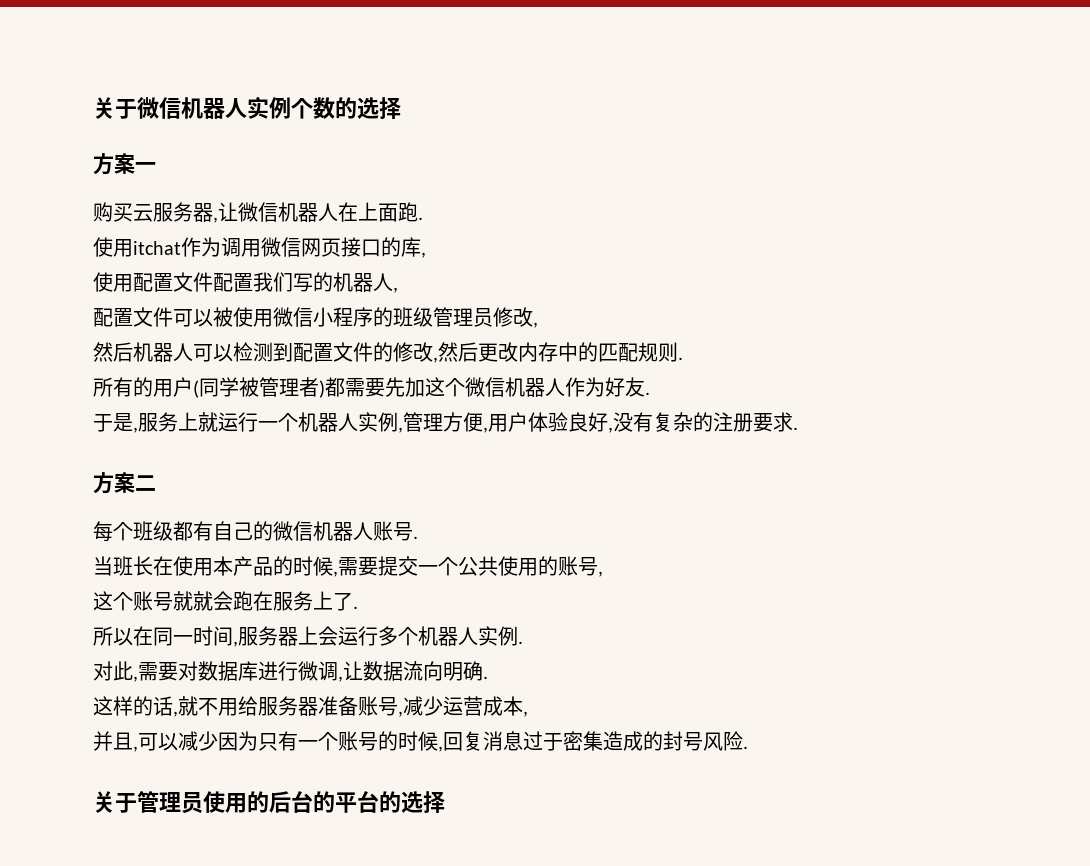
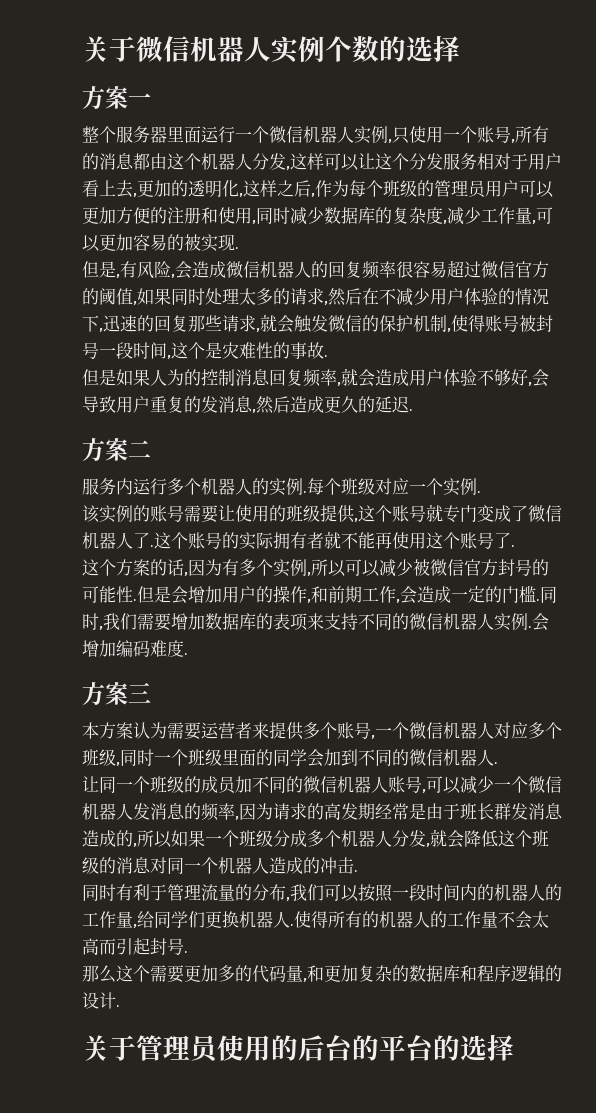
[93,202,423,223] [93,237,426,258] [93,272,398,293] [93,307,538,328] [93,342,683,363] [93,377,650,398] [93,412,798,433] [93,472,156,494] [93,521,418,542] [93,556,603,577] [93,591,358,611] [93,626,523,647] [93,661,488,682] [93,696,528,717] [93,731,743,752] 购买云服务器,让微信机器人在上面跑. // 使用itchat作为调用微信网页接口的库, // 使用配置文件配置我们写的机器人, // 配置文件可以被使用微信小程序的班级管理员修改, // 然后机器人可以检测到配置文件的修改,然后更改内存中的匹配规则. // 所有的用户(同学被管理者)都需要先加这个微信机器人作为好友. // 于是,服务上就运行一个机器人实例,管理方便,用户体验良好,没有复杂的注册要求. // 方案二 // 每个班级都有自己的微信机器人账号. // 当班长在使用本产品的时候,需要提交一个公共使用的账号, // 这个账号就就会跑在服务上了. // 所以在同一时间,服务器上会运行多个机器人实例. // 对此,需要对数据库进行微调,让数据流向明确. // 这样的话,就不用给服务器准备账号,减少运营成本, // 并且,可以减少因为只有一个账号的时候,回复消息过于密集造成的封号风险 -> [82,126,549,144] [82,153,562,171] [82,180,554,198] [82,207,553,225] [82,234,239,252] [82,260,549,279] [82,288,549,306] [82,314,553,333] [82,342,328,359] [82,368,549,387] [82,396,413,414] [82,438,151,461] [82,478,481,496] [82,504,562,523] [82,531,515,550] [82,559,549,577] [82,585,557,604] [82,613,549,631] [82,640,188,657] [82,682,151,705] [82,722,562,740] [82,749,498,767] [82,776,562,794] [82,803,563,821] [82,829,549,848] [82,857,358,874] [82,884,562,902] [82,911,549,929] [82,938,188,955] [82,965,562,983] [82,992,116,1009] 整个服务器里面运行一个微信机器人实例,只使用一个账号,所有的消息都由这个机器人分发,这样可以让这个分发服务相对于用户看上去,更加的透明化,这样之后,作为每个班级的管理员用户可以更加方便的注册和使用,同时减少数据库的复杂度,减少工作量,可以更加容易的被实现. // 但是,有风险,会造成微信机器人的回复频率很容易超过微信官方的阈值,如果同时处理太多的请求,然后在不减少用户体验的情况下,迅速的回复那些请求,就会触发微信的保护机制,使得账号被封号一段时间,这个是灾难性的事故. // 但是如果人为的控制消息回复频率,就会造成用户体验不够好,会导致用户重复的发消息,然后造成更久的延迟. // 方案二 // 服务内运行多个机器人的实例.每个班级对应一个实例. // 该实例的账号需要让使用的班级提供,这个账号就专门变成了微信机器人了.这个账号的实际拥有者就不能再使用这个账号了. // 这个方案的话,因为有多个实例,所以可以减少被微信官方封号的可能性.但是会增加用户的操作,和前期工作,会造成一定的门槛.同时,我们需要增加数据库的表项来支持不同的微信机器人实例.会增加编码难度. // 方案三 // 本方案认为需要运营者来提供多个账号,一个微信机器人对应多个班级,同时一个班级里面的同学会加到不同的微信机器人. // 让同一个班级的成员加不同的微信机器人账号,可以减少一个微信机器人发消息的频率,因为请求的高发期经常是由于班长群发消息造成的,所以如果一个班级分成多个机器人分发,就会降低这个班级的消息对同一个机器人造成的冲击. // 同时有利于管理流量的分布,我们可以按照一段时间内的机器人的工作量,给同学们更换机器人.使得所有的机器人的工作量不会太高而引起封号. // 那么这个需要更加多的代码量,和更加复杂的数据库和程序逻辑的设计

